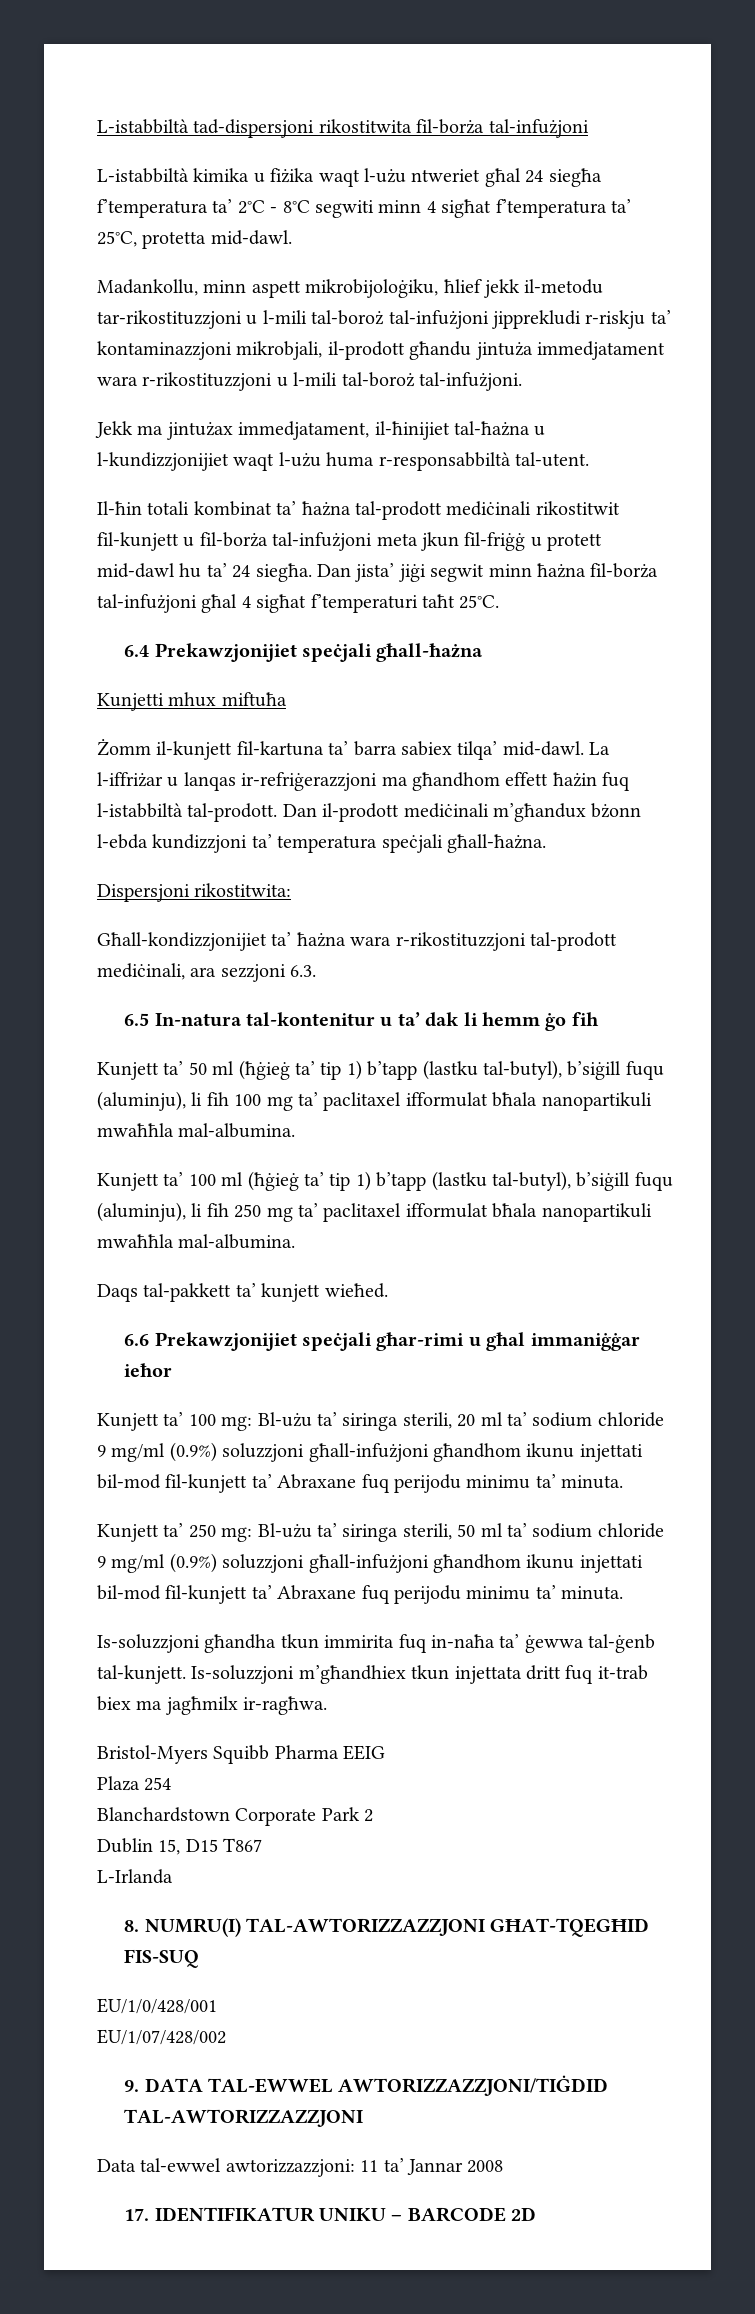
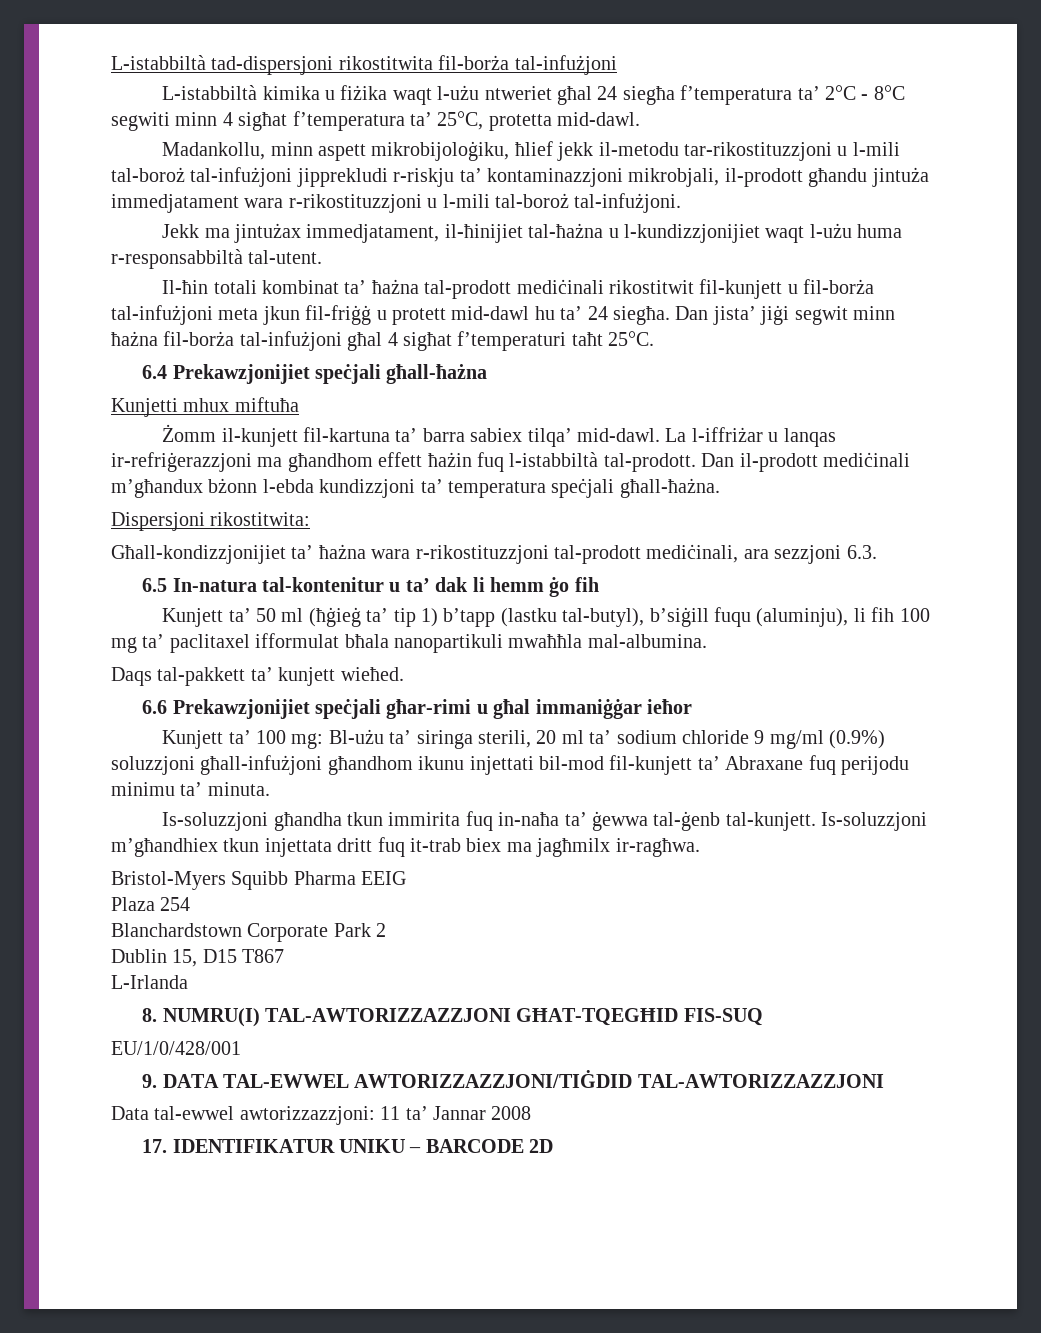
[97,1171,673,1191] [97,1202,652,1222] [97,1234,296,1249] // Kunjett ta’ 100 ml (ħġieġ ta’ tip 1) b’tapp (lastku tal-butyl), b’siġill fuqu (aluminju), li fih 250 mg ta’ paclitaxel ifformulat bħala nanopartikuli mwaħħla mal-albumina. -> (707, 641) none
[97,1523,664,1542] [97,1553,643,1573] [97,1585,624,1604] // Kunjett ta’ 250 mg: Bl-użu ta’ siringa sterili, 50 ml ta’ sodium chloride 9 mg/ml (0.9%) soluzzjoni għall-infużjoni għandhom ikunu injettati bil-mod fil-kunjett ta’ Abraxane fuq perijodu minimu ta’ minuta. -> (270, 789) none
[97,2029,226,2045] // EU/1/07/428/002 -> (241, 1048) none

